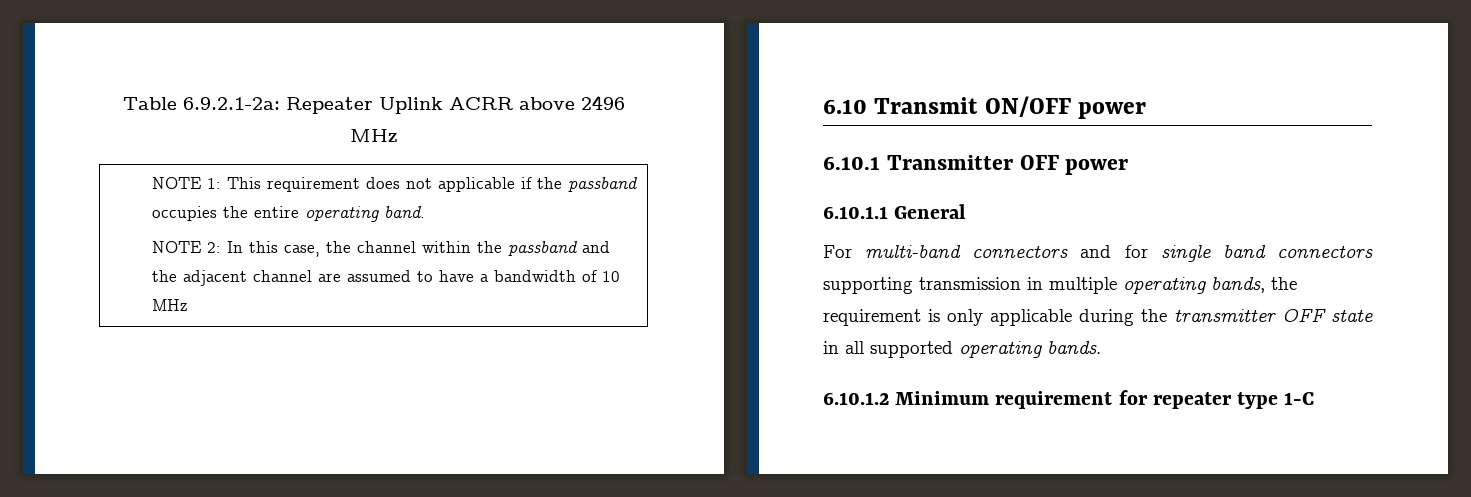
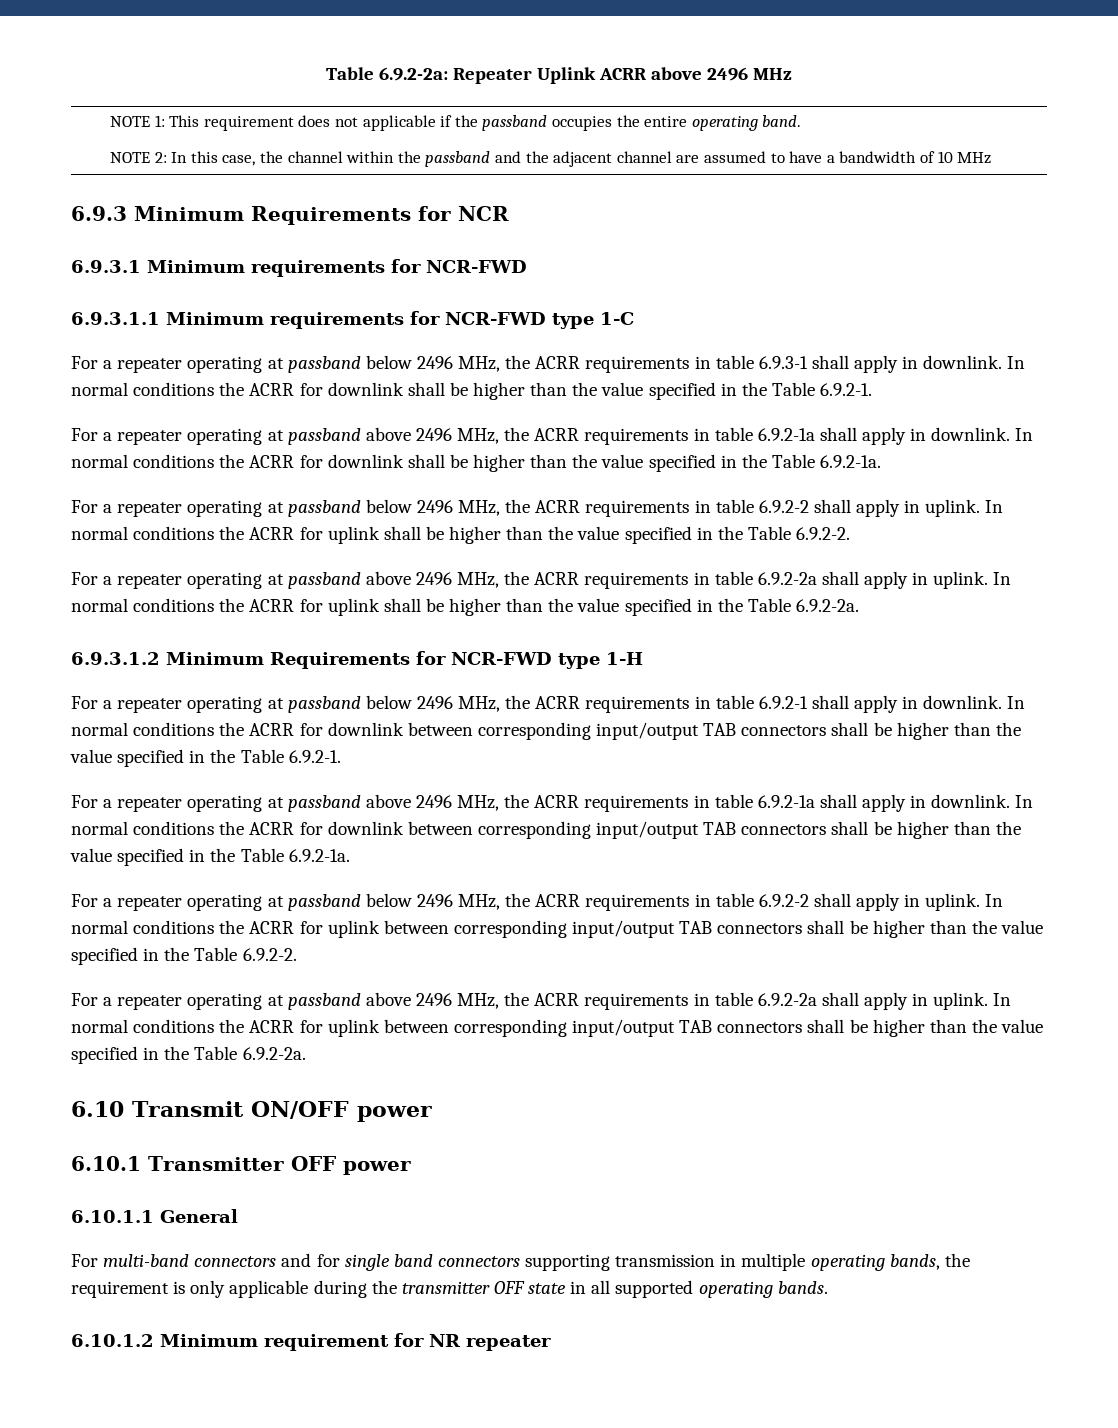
[122,97,280,110] Table 6.9.2.1-2a: -> [325,67,448,81] Table 6.9.2-2a:
(188, 305) none -> [71,206,509,225] [71,259,527,277] [71,311,634,329] [71,355,1026,373] [71,382,873,400] [71,427,1034,445] [71,454,882,472] [71,499,1004,517] [71,526,851,544] [71,571,1012,589] [71,598,860,616] [71,651,643,669] [71,695,1026,713] [71,722,1021,740] [70,749,341,767] [71,794,1034,812] [71,821,1021,839] [70,848,350,866] [71,893,1004,911] [71,920,1044,938] [71,947,297,965] [71,992,1012,1010] [71,1019,1044,1037] [71,1046,306,1064] // 6.9.3 Minimum Requirements for NCR // 6.9.3.1 Minimum requirements for NCR-FWD // 6.9.3.1.1 Minimum requirements for NCR-FWD type 1-C // For a repeater operating at passband below 2496 MHz, the ACRR requirements in table 6.9.3-1 shall apply in downlink. In normal conditions the ACRR for downlink shall be higher than the value specified in the Table 6.9.2-1. // For a repeater operating at passband above 2496 MHz, the ACRR requirements in table 6.9.2-1a shall apply in downlink. In normal conditions the ACRR for downlink shall be higher than the value specified in the Table 6.9.2-1a. // For a repeater operating at passband below 2496 MHz, the ACRR requirements in table 6.9.2-2 shall apply in uplink. In normal conditions the ACRR for uplink shall be higher than the value specified in the Table 6.9.2-2. // For a repeater operating at passband above 2496 MHz, the ACRR requirements in table 6.9.2-2a shall apply in uplink. In normal conditions the ACRR for uplink shall be higher than the value specified in the Table 6.9.2-2a. // 6.9.3.1.2 Minimum Requirements for NCR-FWD type 1-H // For a repeater operating at passband below 2496 MHz, the ACRR requirements in table 6.9.2-1 shall apply in downlink. In normal conditions the ACRR for downlink between corresponding input/output TAB connectors shall be higher than the value specified in the Table 6.9.2-1. // For a repeater operating at passband above 2496 MHz, the ACRR requirements in table 6.9.2-1a shall apply in downlink. In normal conditions the ACRR for downlink between corresponding input/output TAB connectors shall be higher than the value specified in the Table 6.9.2-1a. // For a repeater operating at passband below 2496 MHz, the ACRR requirements in table 6.9.2-2 shall apply in uplink. In normal conditions the ACRR for uplink between corresponding input/output TAB connectors shall be higher than the value specified in the Table 6.9.2-2. // For a repeater operating at passband above 2496 MHz, the ACRR requirements in table 6.9.2-2a shall apply in uplink. In normal conditions the ACRR for uplink between corresponding input/output TAB connectors shall be higher than the value specified in the Table 6.9.2-2a.
[1152,392,1315,409] repeater type 1-C -> [429,1334,551,1351] NR repeater

